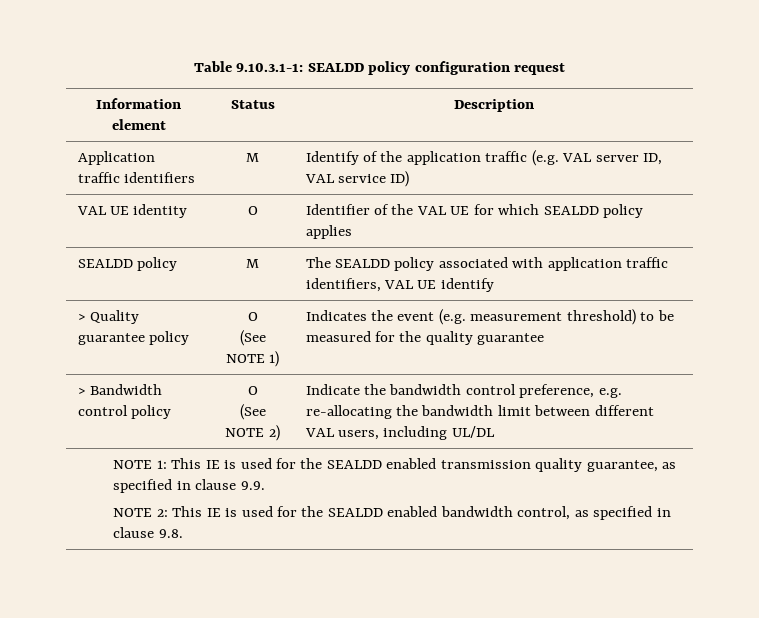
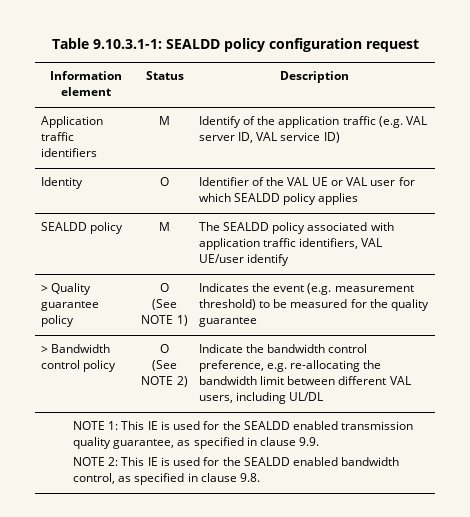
[76,204,188,218] VAL UE identity -> [40,177,83,189] Identity
(470, 210) none -> [330,177,396,186] or VAL user
[417,280,437,289] UE -> [198,254,244,263] UE/user

